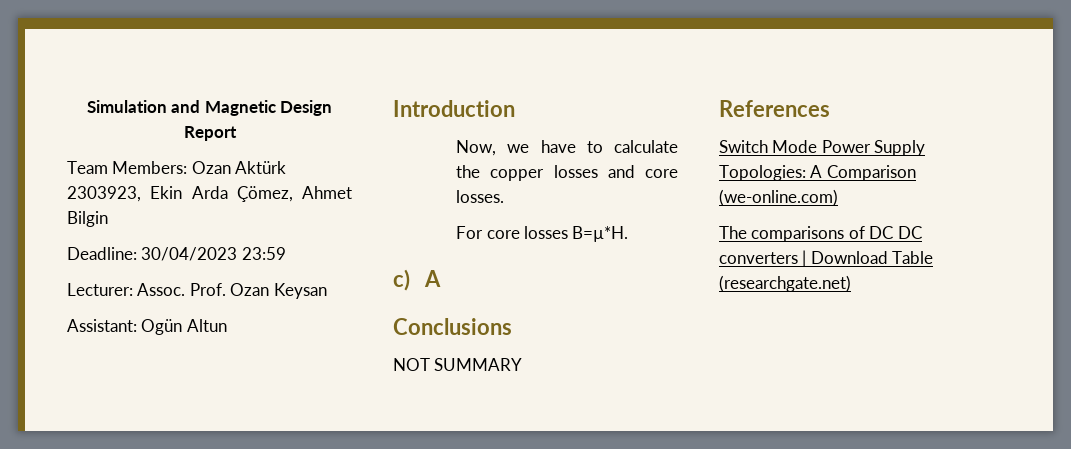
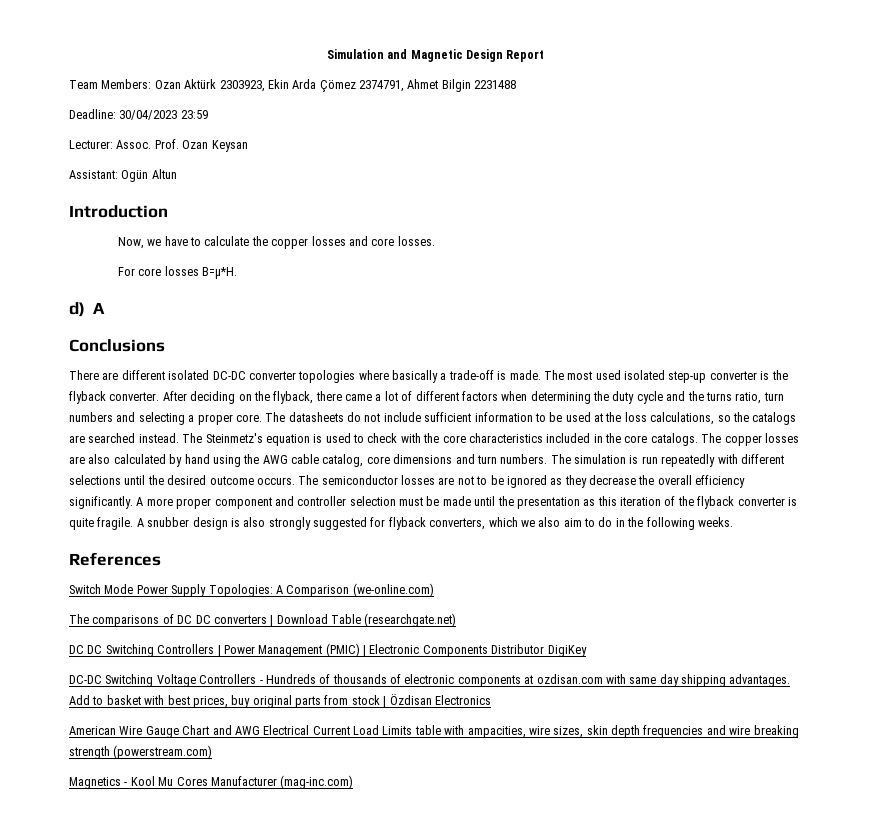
[236,186,293,202] Çömez, -> [319,80,404,92] Çömez 2374791,
(108, 219) none -> [474,80,517,89] 2231488
[393,269,410,291] c) -> [69,302,85,317] d)
[393,358,523,371] NOT SUMMARY -> [69,370,788,383] [69,391,784,404] [69,412,797,425] [69,433,799,446] [69,454,784,467] [69,475,746,488] [69,496,797,509] [69,517,733,530] There are different isolated DC-DC converter topologies where basically a trade-off is made. The most used isolated step-up converter is the flyback converter. After deciding on the flyback, there came a lot of different factors when determining the duty cycle and the turns ratio, turn numbers and selecting a proper core. The datasheets do not include sufficient information to be used at the loss calculations, so the catalogs are searched instead. The Steinmetz's equation is used to check with the core characteristics included in the core catalogs. The copper losses are also calculated by hand using the AWG cable catalog, core dimensions and turn numbers. The simulation is run repeatedly with different selections until the desired outcome occurs. The semiconductor losses are not to be ignored as they decrease the overall efficiency significantly. A more proper component and controller selection must be made until the presentation as this iteration of the flyback converter is quite fragile. A snubber design is also strongly suggested for flyback converters, which we also aim to do in the following weeks.
(851, 283) none -> [69,643,587,657] [69,674,791,687] [69,694,491,708] [69,725,799,738] [69,745,213,759] [69,775,354,789] // DC DC Switching Controllers | Power Management (PMIC) | Electronic Components Distributor DigiKey // DC-DC Switching Voltage Controllers - Hundreds of thousands of electronic components at ozdisan.com with same day shipping advantages. Add to basket with best prices, buy original parts from stock | Özdisan Electronics // American Wire Gauge Chart and AWG Electrical Current Load Limits table with ampacities, wire sizes, skin depth frequencies and wire breaking strength (powerstream.com) // Magnetics - Kool Mu Cores Manufacturer (mag-inc.com)

